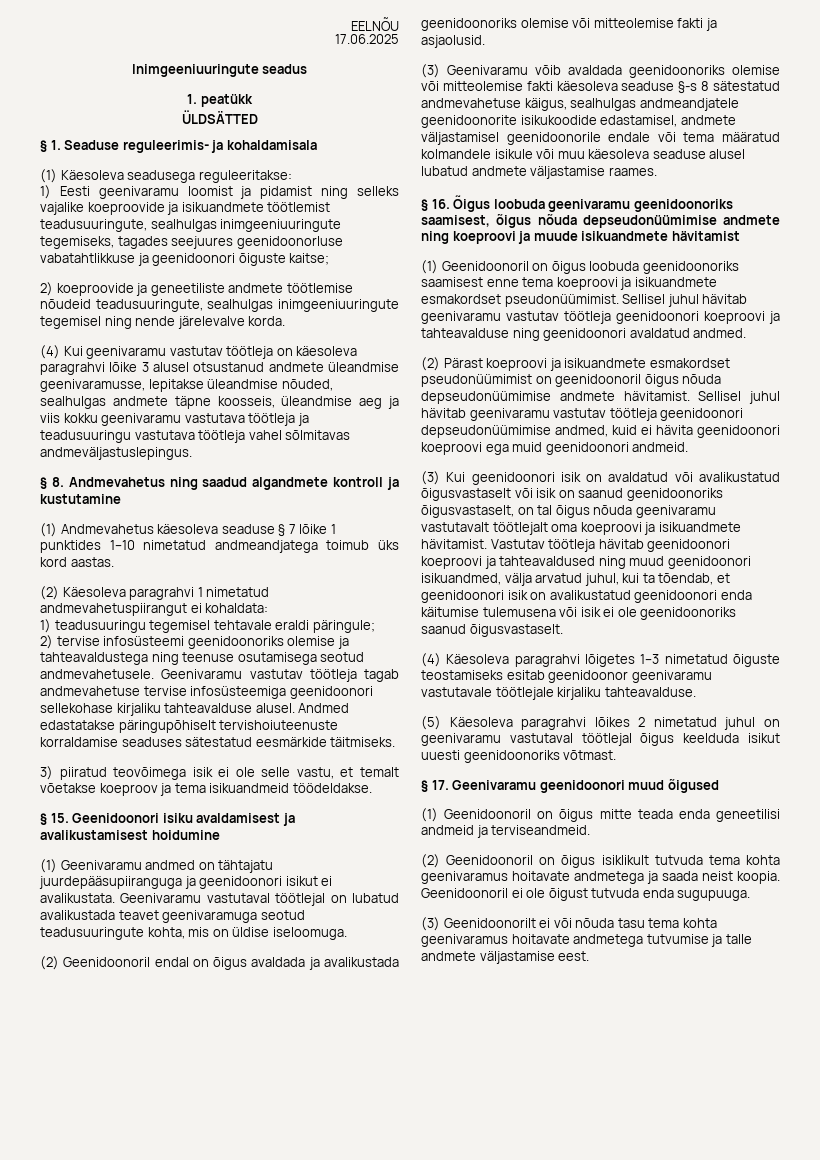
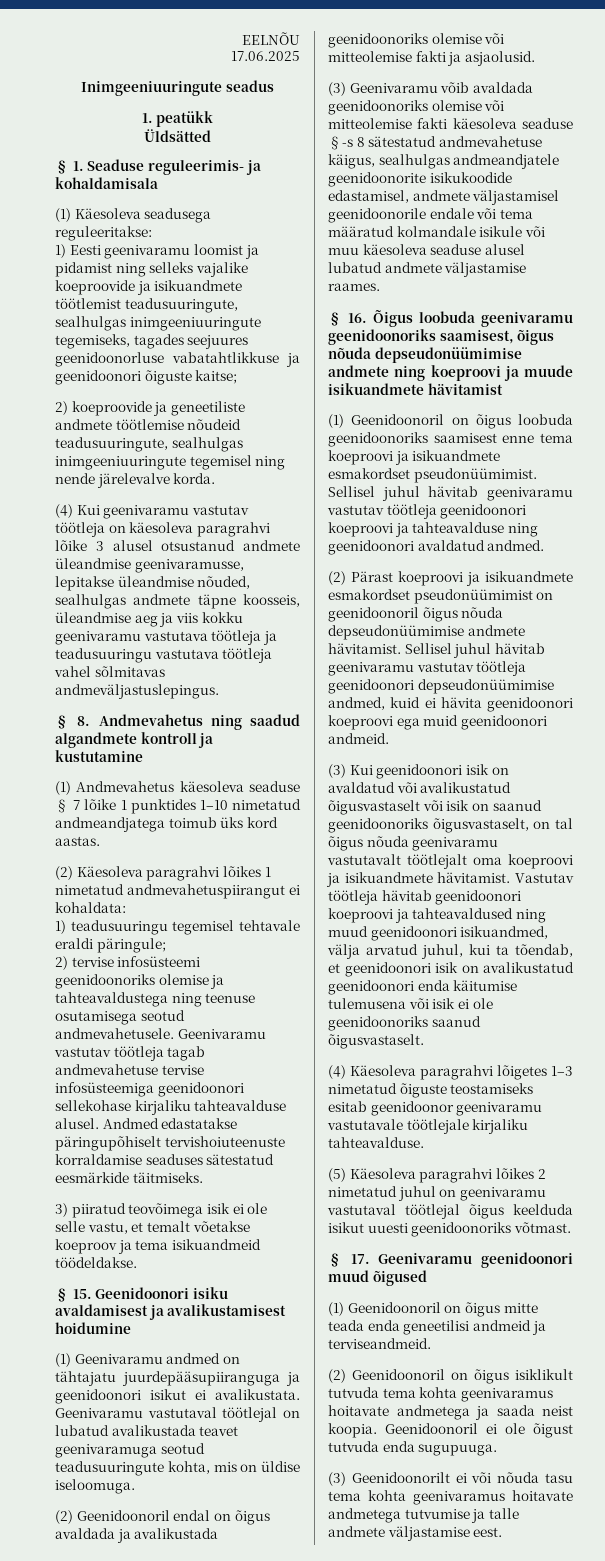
[181,110,258,124] ÜLDSÄTTED -> [144,129,211,142] Üldsätted
(195, 593) none -> [222,866,261,877] lõikes
[421,149,491,159] kolmandele -> [396,226,476,237] kolmandale

